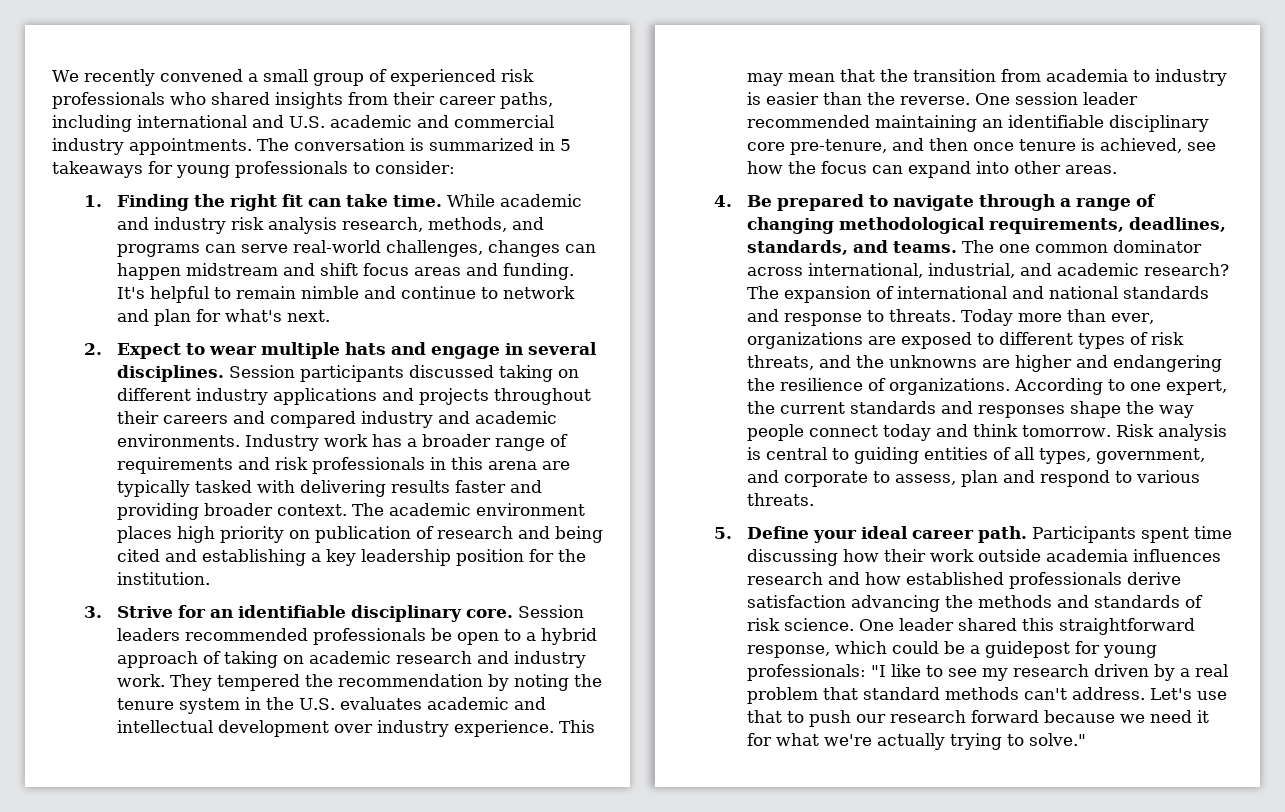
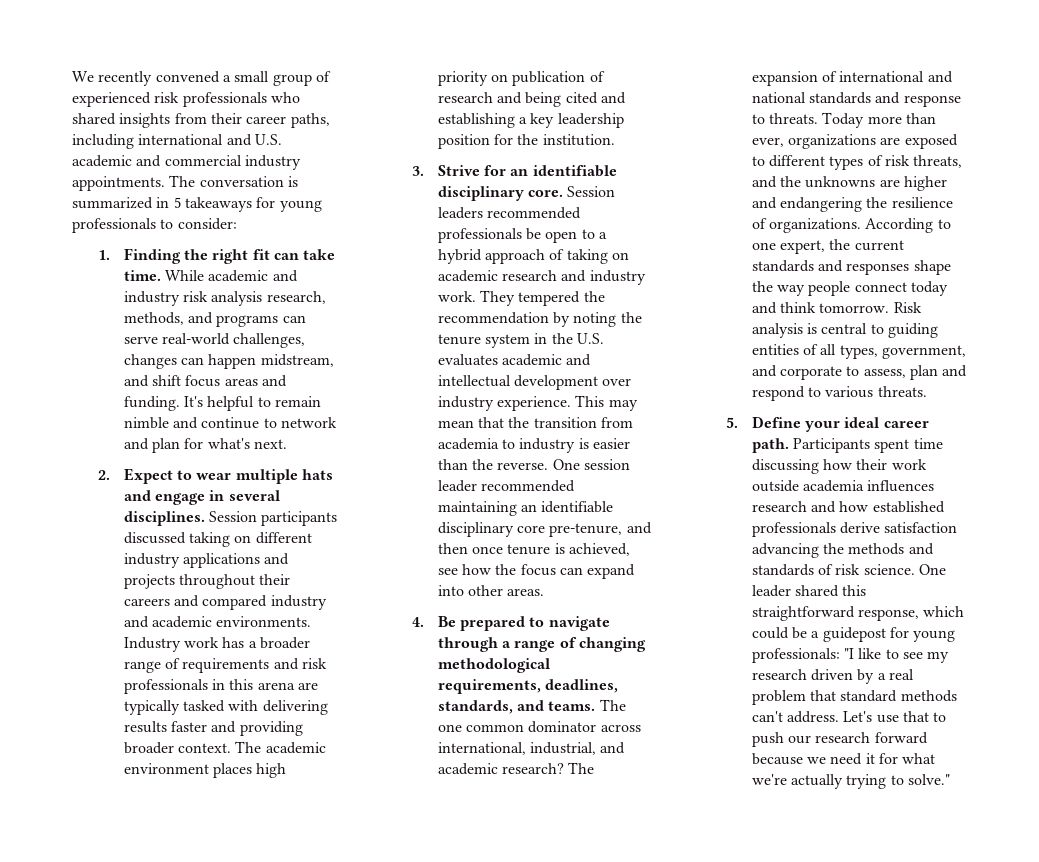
[185,263,278,276] midstream -> [260,354,334,367] midstream,

